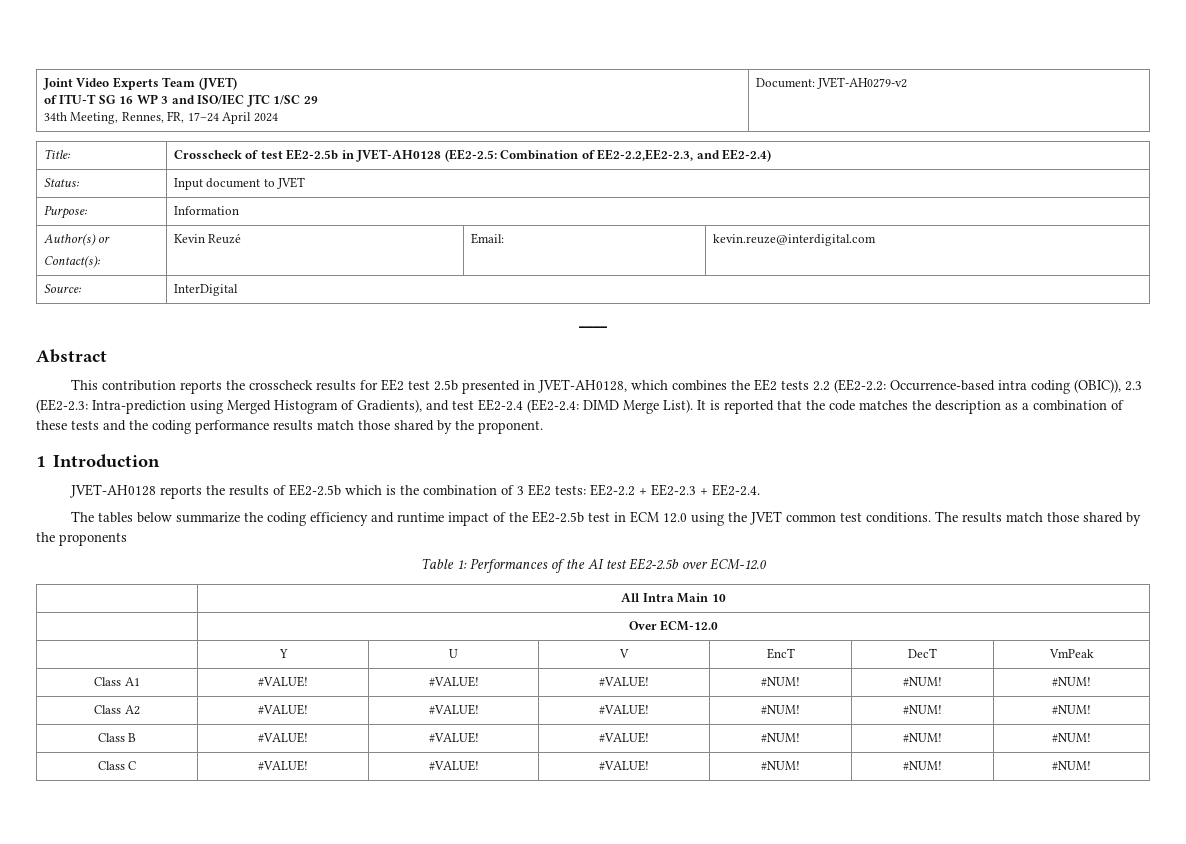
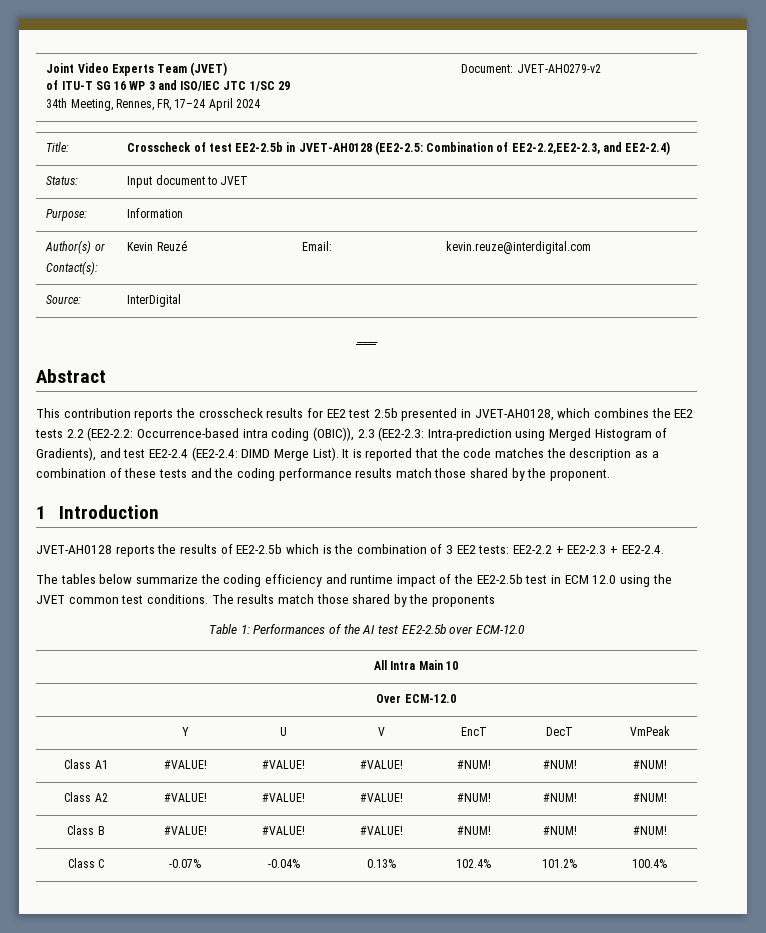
[258,760,308,771] [428,760,479,771] [599,760,649,771] [761,761,800,771] [903,761,942,771] [1052,761,1091,771] #VALUE! | #VALUE! | #VALUE! | #NUM! | #NUM! | #NUM! -> [169,859,201,868] [267,859,300,868] [367,859,396,868] [456,859,491,868] [542,859,577,868] [632,859,667,868] -0.07% | -0.04% | 0.13% | 102.4% | 101.2% | 100.4%

